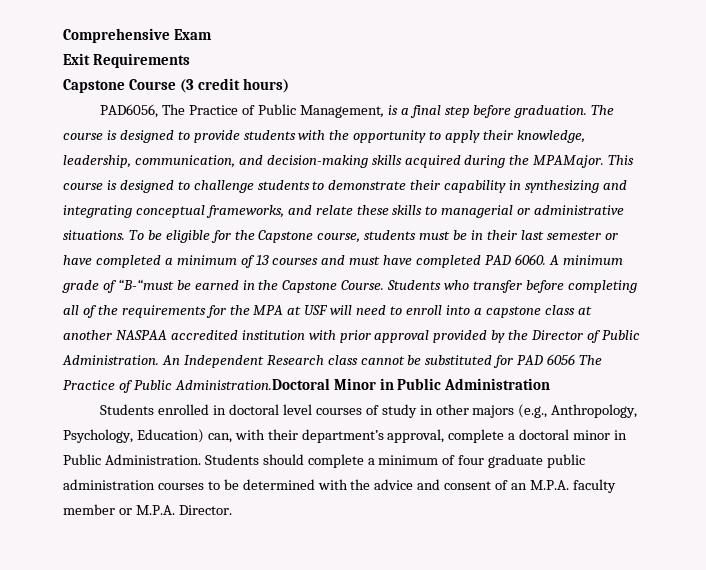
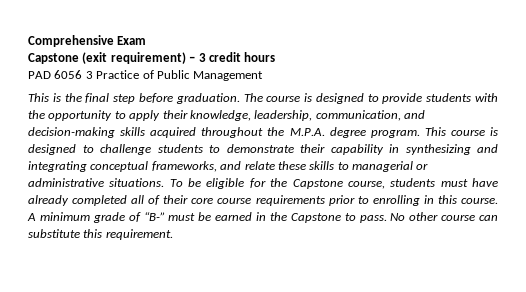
[63,53,190,68] [63,78,289,93] [100,104,409,118] Exit Requirements // Capstone Course (3 credit hours) // PAD6056, The Practice of Public Management, is a -> [28,52,276,64] [28,70,264,81] [28,93,82,102] Capstone (exit requirement) – 3 credit hours // PAD 6056 3 Practice of Public Management // This is the
[464,155,605,168] during the MPAMajor. -> [201,127,420,138] throughout the M.P.A. degree program.
[453,230,618,240] [63,254,546,268] be in their last semester or have completed a minimum of 13 courses and must have completed PAD 6060. -> [472,178,499,187] [28,195,499,206] have already completed all of their core course requirements prior to enrolling in this course.
[117,279,174,290] “B-“must -> [143,212,196,221] “B-” must
[341,280,637,293] [63,305,592,318] [63,330,640,343] [62,354,603,368] [63,378,551,393] [100,404,638,418] [63,429,628,443] [63,454,586,468] [63,479,616,493] [63,504,232,515] Course. Students who transfer before completing all of the requirements for the MPA at USF will need to enroll into a capstone class at another NASPAA accredited institution with prior approval provided by the Director of Public Administration. An Independent Research class cannot be substituted for PAD 6056 The Practice of Public Administration.Doctoral Minor in Public Administration // Students enrolled in doctoral level courses of study in other majors (e.g., Anthropology, Psychology, Education) can, with their department’s approval, complete a doctoral minor in Public Administration. Students should complete a minimum of four graduate public administration courses to be determined with the advice and consent of an M.P.A. faculty member or M.P.A. Director. -> [344,212,498,223] [28,229,173,240] to pass. No other course can substitute this requirement.

